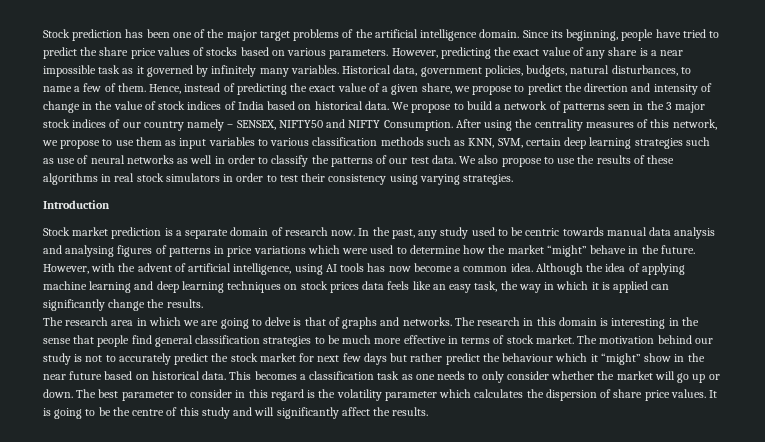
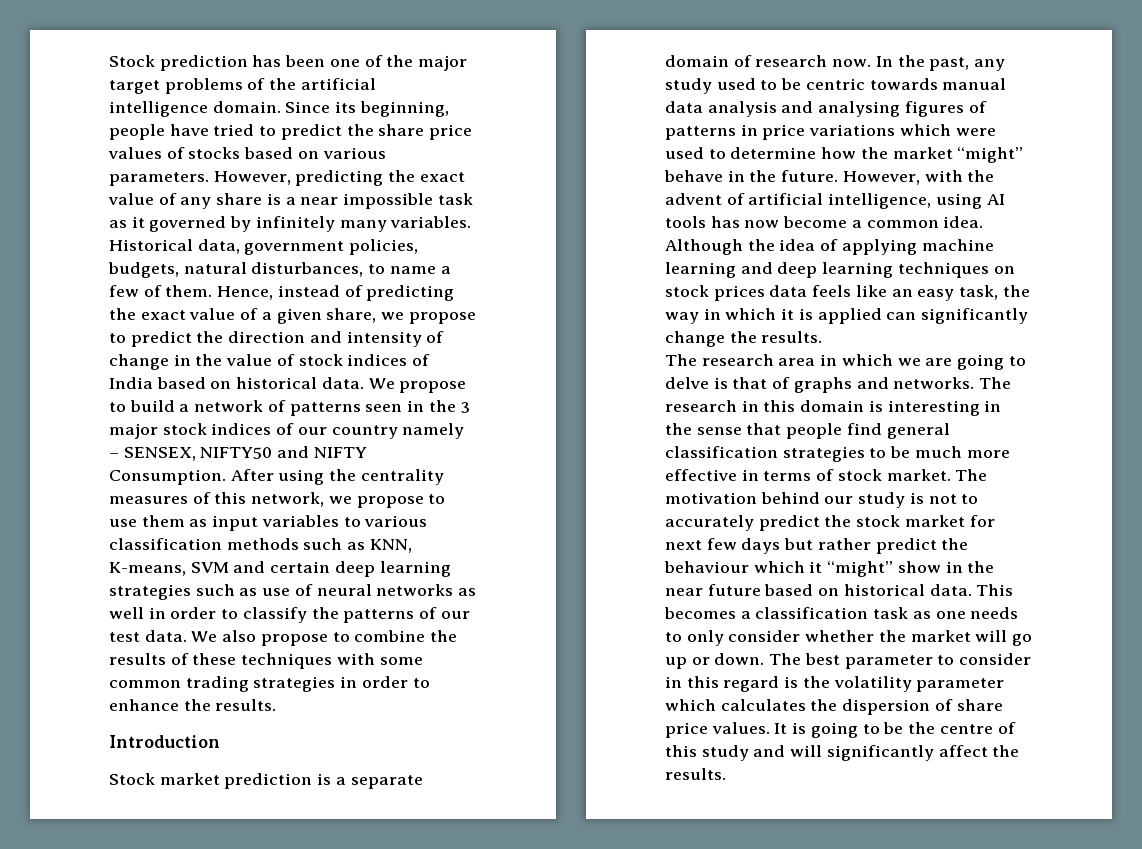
[497,138,523,148] SVM, -> [109,561,266,576] K-means, SVM and
[557,158,576,164] use -> [354,630,426,642] combine
[43,173,514,185] algorithms in real stock simulators in order to test their consistency using varying strategies. -> [241,653,423,669] [109,676,430,692] [109,699,277,711] techniques with some common trading strategies in order to enhance the results.

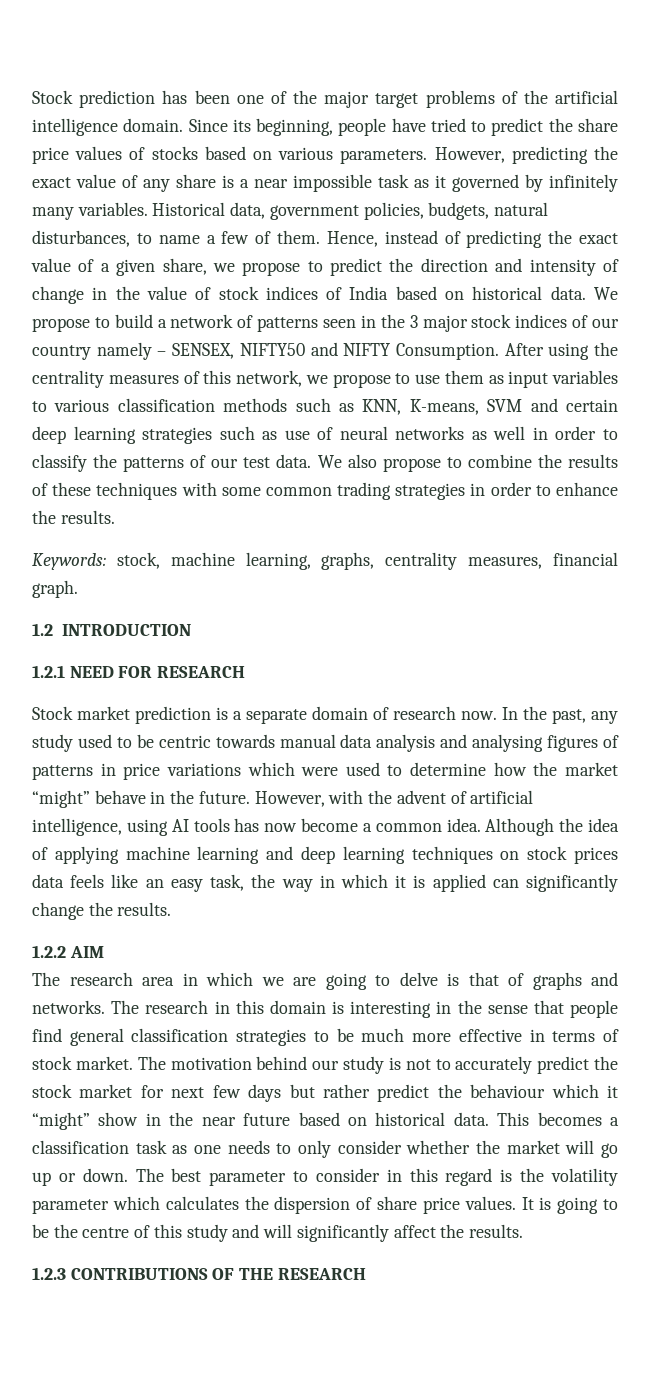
[109,735,220,748] Introduction -> [32,552,619,570] [32,580,78,598] [32,623,191,636] [32,665,246,678] Keywords: stock, machine learning, graphs, centrality measures, financial graph. // 1.2 INTRODUCTION // 1.2.1 NEED FOR RESEARCH
(823, 337) none -> [32,945,104,958] // 1.2.2 AIM
(726, 774) none -> [32,1267,366,1280] // 1.2.3 CONTRIBUTIONS OF THE RESEARCH

